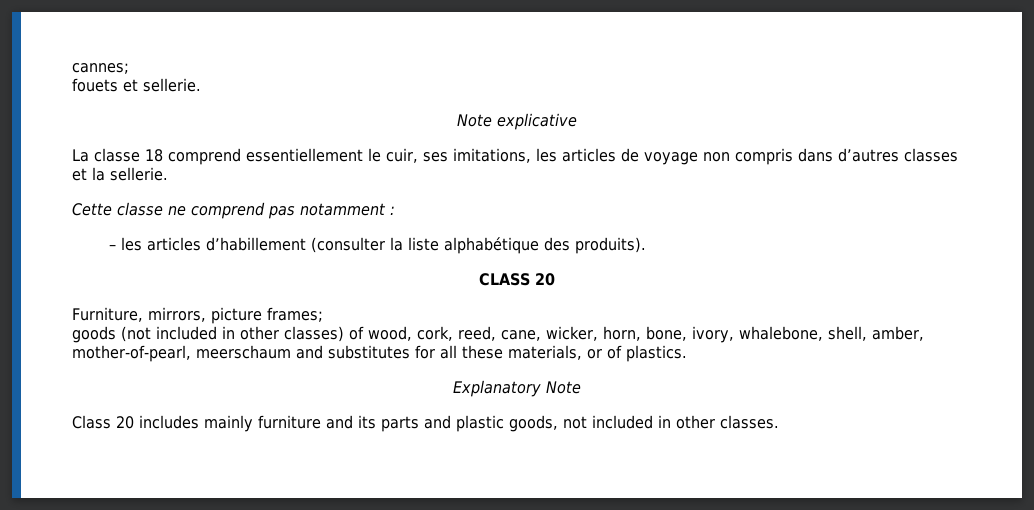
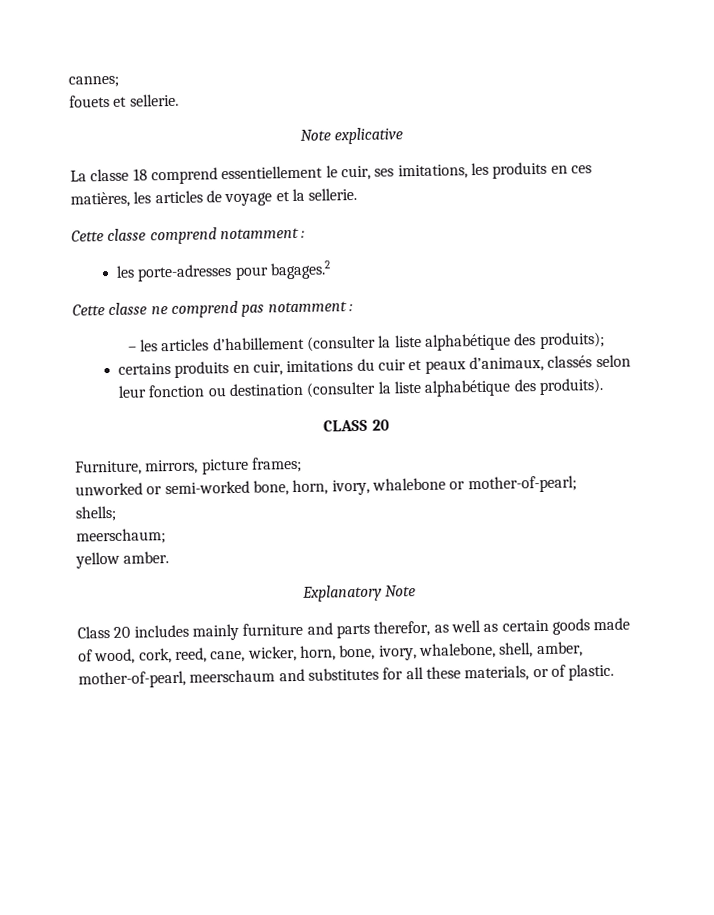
[562,148,958,165] [72,167,168,181] articles de voyage non compris dans d’autres classes et la sellerie. -> [492,161,592,179] [70,187,358,208] [71,227,306,245] [115,260,331,282] produits en ces matières, les articles de voyage et la sellerie. // Cette classe comprend notamment : // les porte-adresses pour bagages.2
(571, 244) none -> [539,331,605,350] [117,354,631,378] [117,379,536,398] produits); // certains produits en cuir, imitations du cuir et peaux d’animaux, classés selon leur fonction ou destination (consulter la liste alphabétique des
[72,326,344,343] goods (not included in other classes) -> [75,475,577,496] [75,505,116,522] [76,528,166,545] [75,551,170,569] [301,584,417,602] [77,617,631,641] unworked or semi-worked bone, horn, ivory, whalebone or mother-of-pearl; // shells; // meerschaum; // yellow amber. // Explanatory Note // Class 20 includes mainly furniture and parts therefor, as well as certain goods made
[625,345,687,362] [453,380,581,397] [72,415,779,432] plastics. // Explanatory Note // Class 20 includes mainly furniture and its parts and plastic goods, not included in other classes. -> [568,663,615,681] plastic.

